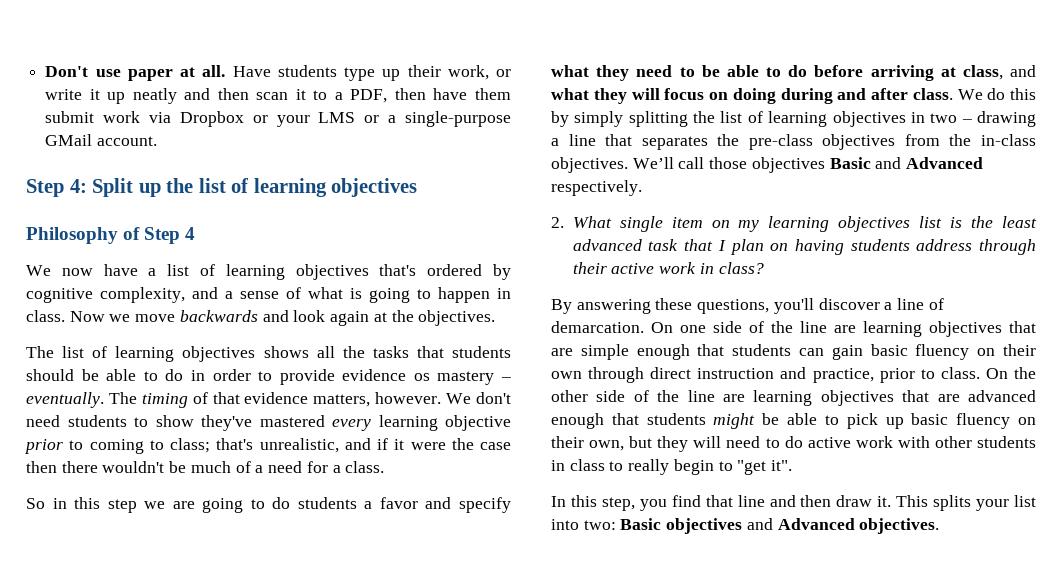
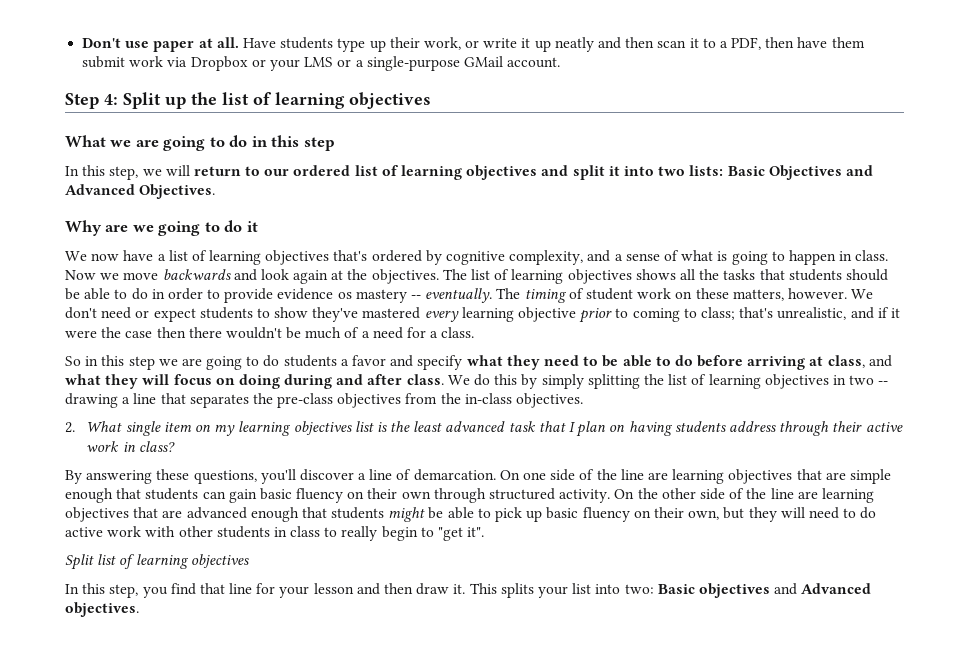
[26,227,196,244] Philosophy of Step 4 -> [65,135,335,151] [65,165,873,180] [65,184,216,199] [65,220,258,236] What we are going to do in this step // In this step, we will return to our ordered list of learning objectives and split it into two lists: Basic Objectives and Advanced Objectives. // Why are we going to do it
(496, 318) // -> (439, 276) none
[501,377,511,381] – -> [411,295,422,299] --
[212,392,309,404] that evidence -> [585,288,729,300] student work on these
(60, 421) none -> [135,308,196,322] or expect
[961,119,972,123] – -> [878,381,889,385] --
[632,157,984,173] [551,180,642,196] We’ll call those objectives Basic and Advanced respectively. -> (584, 400) none
[650,367,980,383] direct instruction and practice, prior to class. -> [489,488,611,503] structured activity.
(793, 465) none -> [65,554,249,570] // Split list of learning objectives
(765, 501) none -> [256,583,354,598] for your lesson

